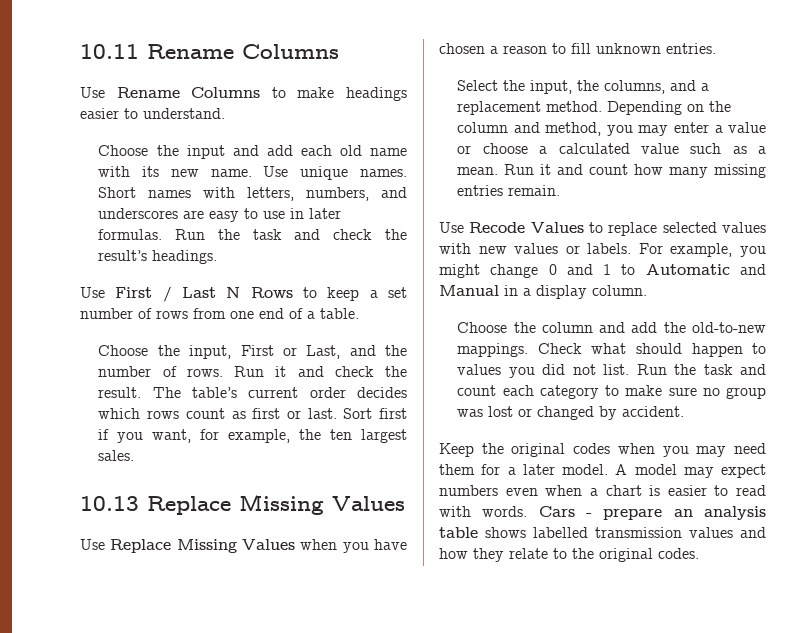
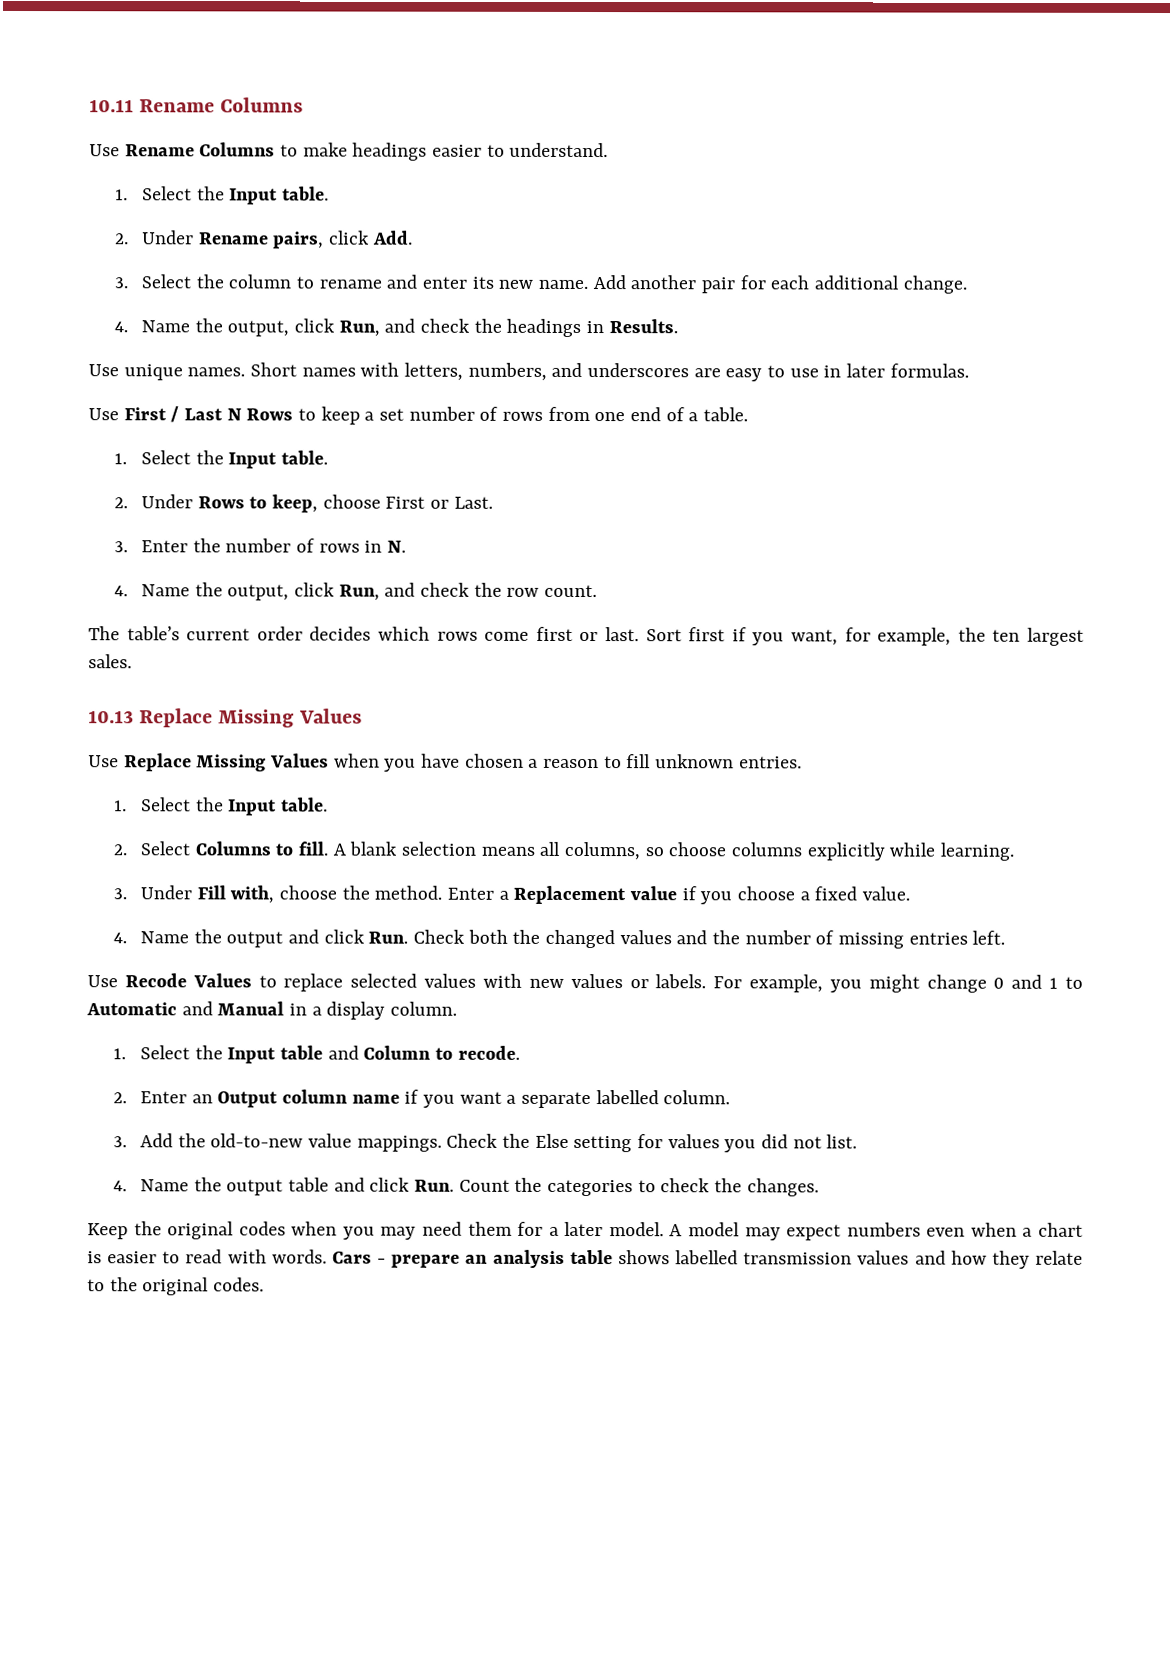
[98,145,408,159] [98,166,252,177] Choose the input and add each old name with its new name. -> [115,186,329,205] [115,230,413,249] [114,274,967,294] [114,318,678,337] 1. Select the Input table. // 2. Under Rename pairs, click Add. // 3. Select the column to rename and enter its new name. Add another pair for each additional change. // 4. Name the output, click Run, and check the headings in Results. //
[175,229,407,240] [98,250,218,264] Run the task and check the result’s headings. -> (969, 370) none
[98,345,407,359] [98,366,408,377] [98,387,142,398] Choose the input, First or Last, and the number of rows. Run it and check the result. -> [114,450,328,469] [114,494,493,513] [114,538,406,553] [114,582,597,601] 1. Select the Input table. // 2. Under Rows to keep, choose First or Last. // 3. Enter the number of rows in N. // 4. Name the output, click Run, and check the row count. //
[185,408,246,419] count as -> [484,631,530,641] come
[457,80,710,94] [457,101,732,115] [457,122,766,136] [457,143,766,154] [457,164,709,178] Select the input, the columns, and a replacement method. Depending on the column and method, you may enter a value or choose a calculated value such as a mean. Run it and count how many -> [114,797,328,816] [113,841,1014,861] [113,885,910,905] [113,929,835,949] 1. Select the Input table. // 2. Select Columns to fill. A blank selection means all columns, so choose columns explicitly while learning. // 3. Under Fill with, choose the method. Enter a Replacement value if you choose a fixed value. // 4. Name the output and click Run. Check both the changed values and the number of
[508,185,561,196] remain. -> [972,930,1006,945] left.
[457,322,658,333] Choose the column and add -> [113,1045,520,1064] [113,1089,731,1109] [113,1133,173,1148] 1. Select the Input table and Column to recode. // 2. Enter an Output column name if you want a separate labelled column. // 3. Add
(766, 327) none -> [307,1133,352,1148] value
[591,343,766,357] what should happen to -> [501,1133,663,1153] the Else setting for
[636,364,766,375] [457,385,766,399] [457,406,685,420] Run the task and count each category to make sure no group was lost or changed by accident. -> [113,1177,819,1197] // 4. Name the output table and click Run. Count the categories to check the changes.

